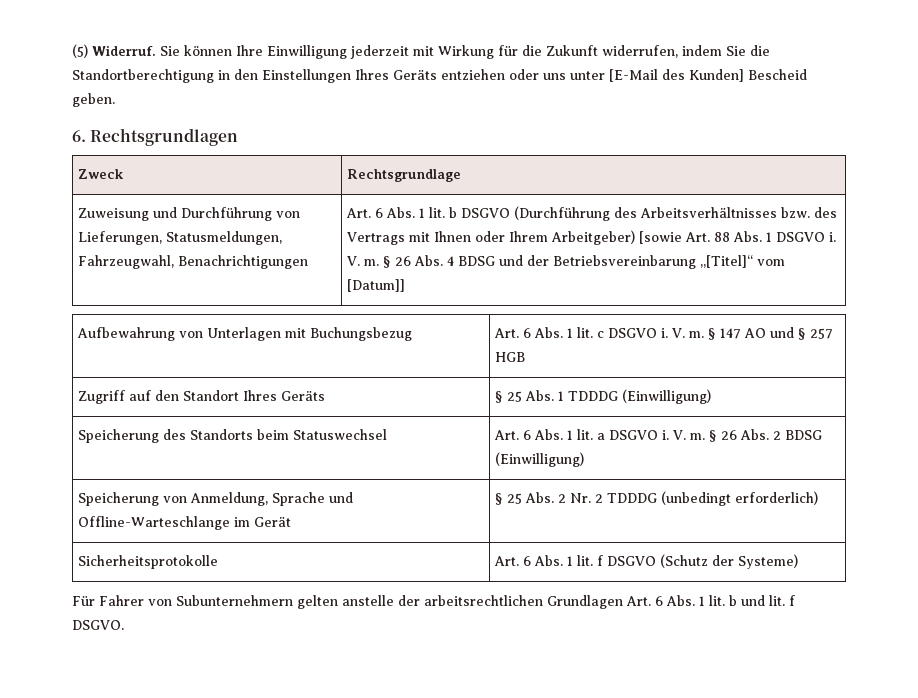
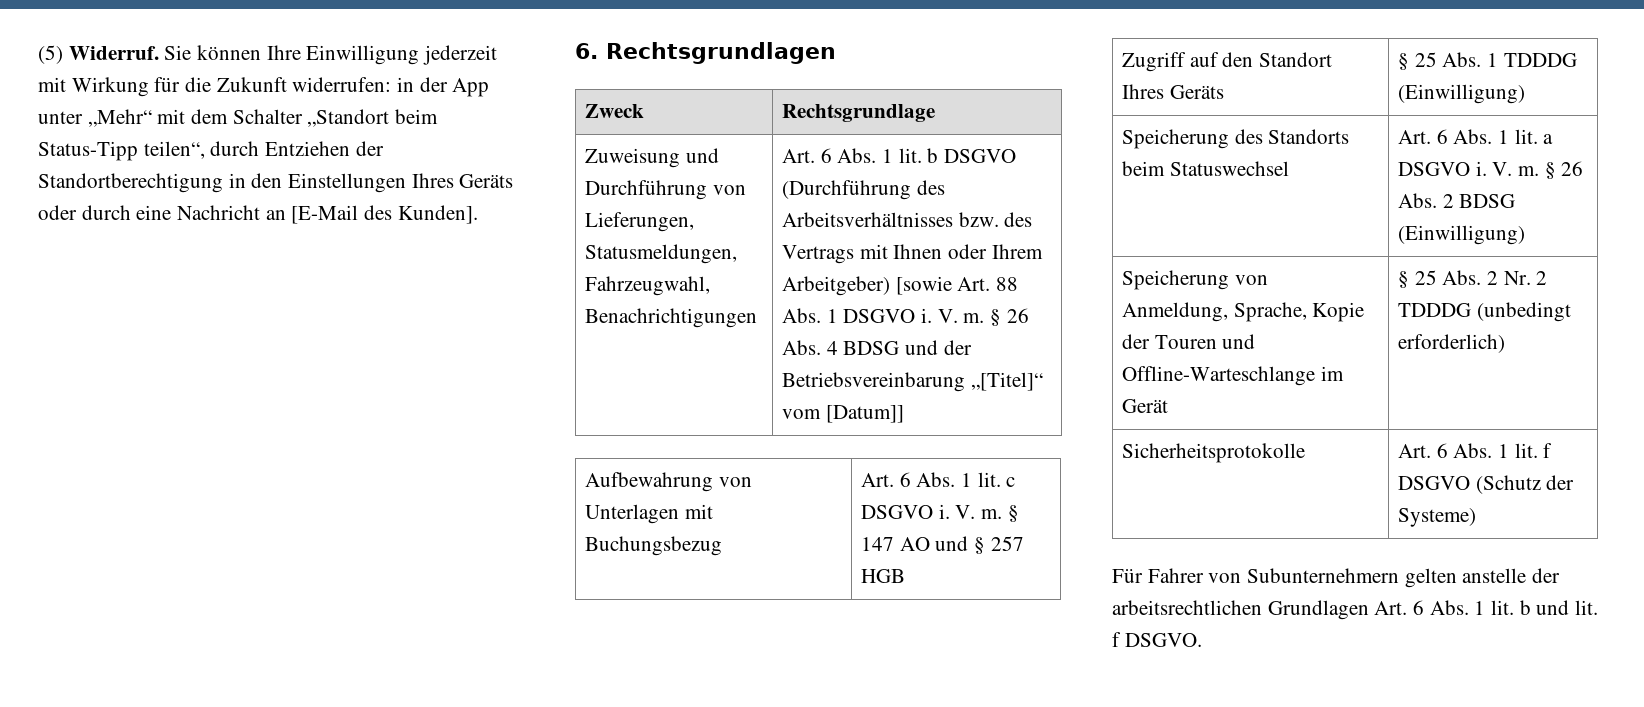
[602,45,770,58] widerrufen, indem Sie die -> [292,77,490,97] [38,109,439,127] [38,141,384,161] widerrufen: in der App unter „Mehr“ mit dem Schalter „Standort beim Status-Tipp teilen“, durch Entziehen der
[441,69,807,82] [72,93,115,107] entziehen oder uns unter [E-Mail des Kunden] Bescheid geben. -> [38,205,478,224] oder durch eine Nachricht an [E-Mail des Kunden].
[272,492,326,506] Sprache -> [1233,302,1365,322] [1121,334,1217,349] Sprache, Kopie der Touren

